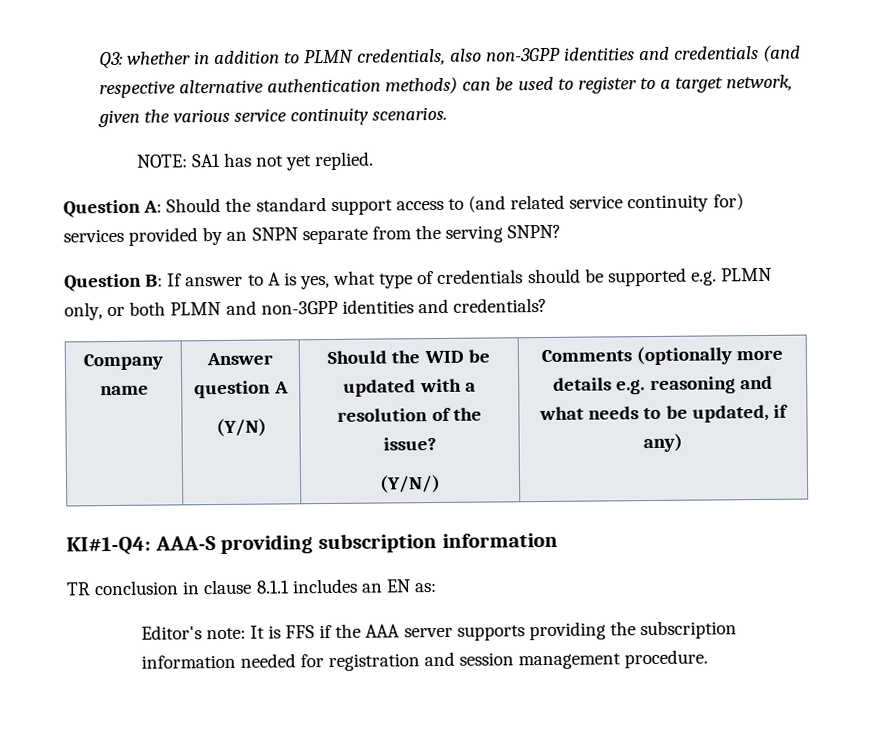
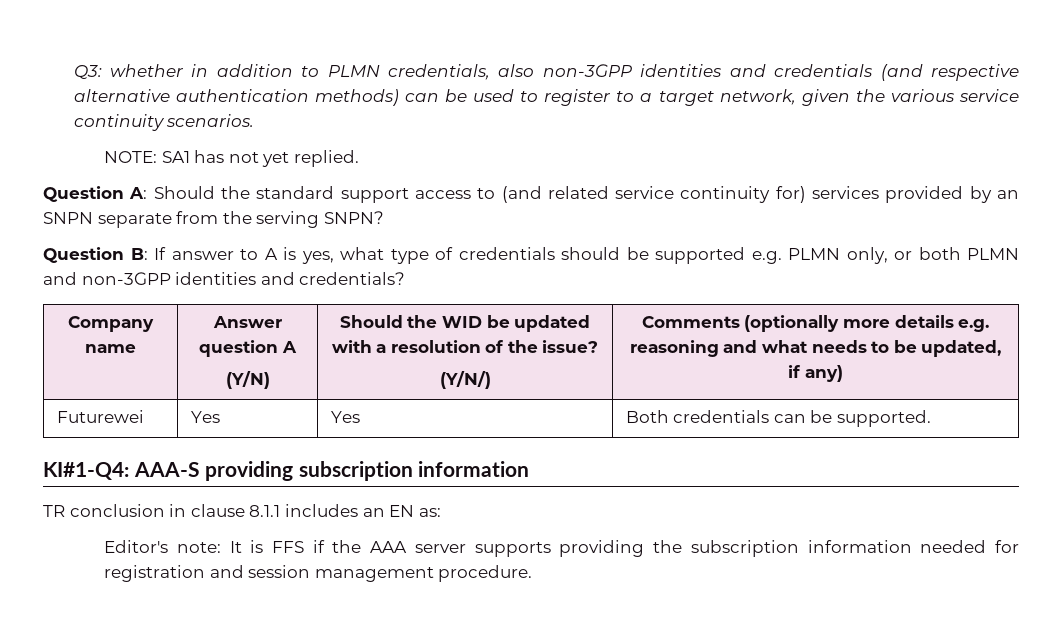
(683, 443) none -> [56,410,144,423] [190,411,220,423] [330,411,360,423] [625,410,931,427] // Futurewei | Yes | Yes | Both credentials can be supported.

